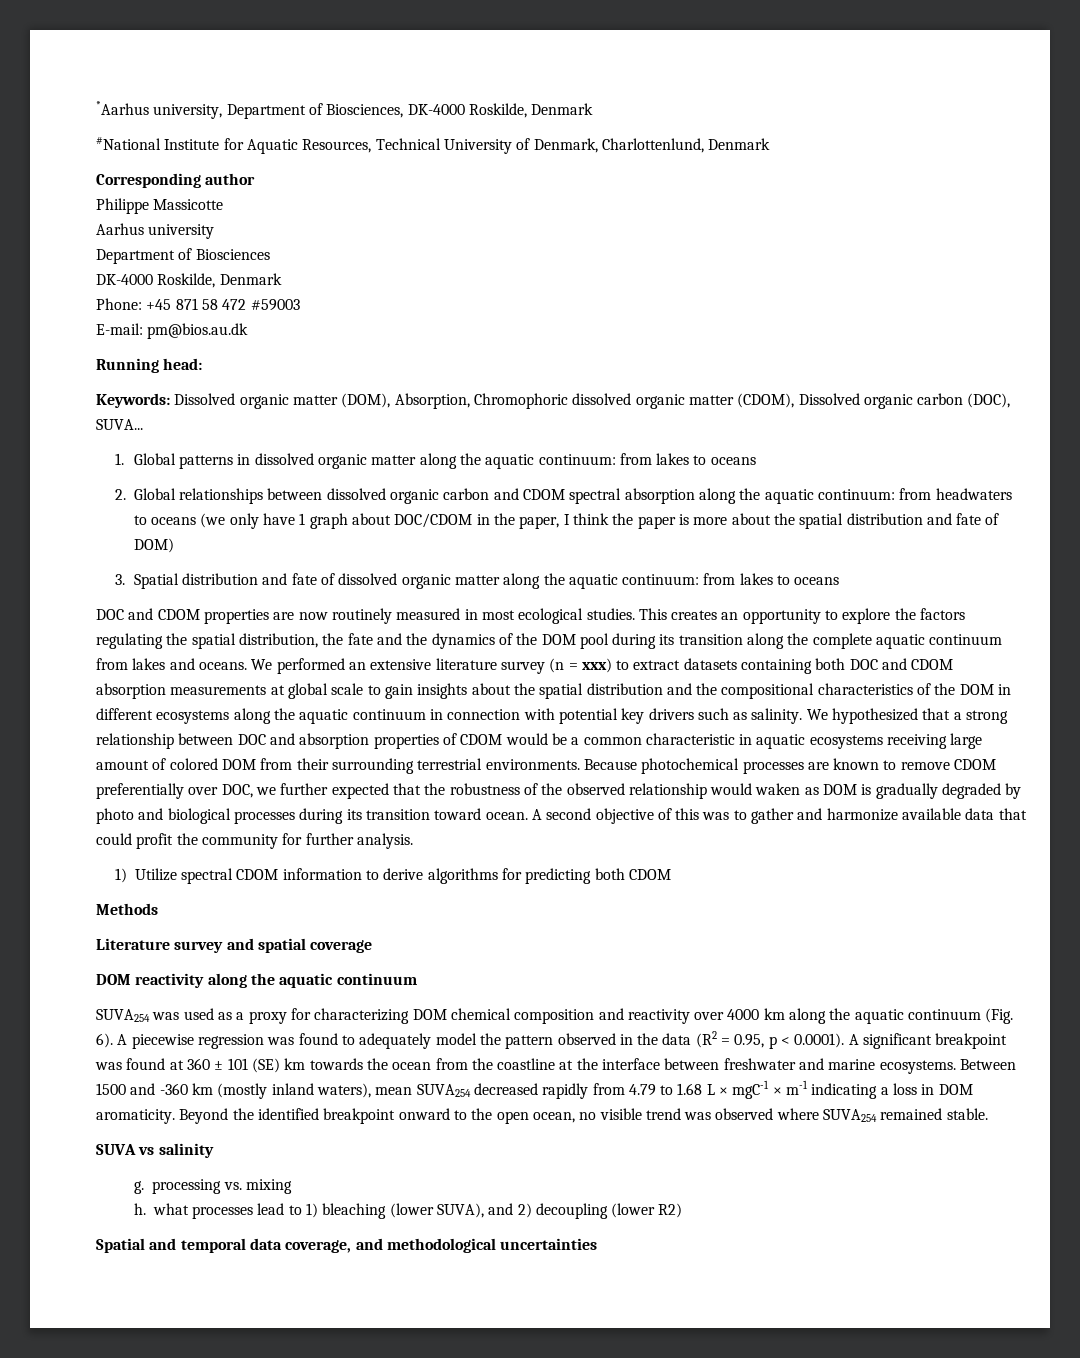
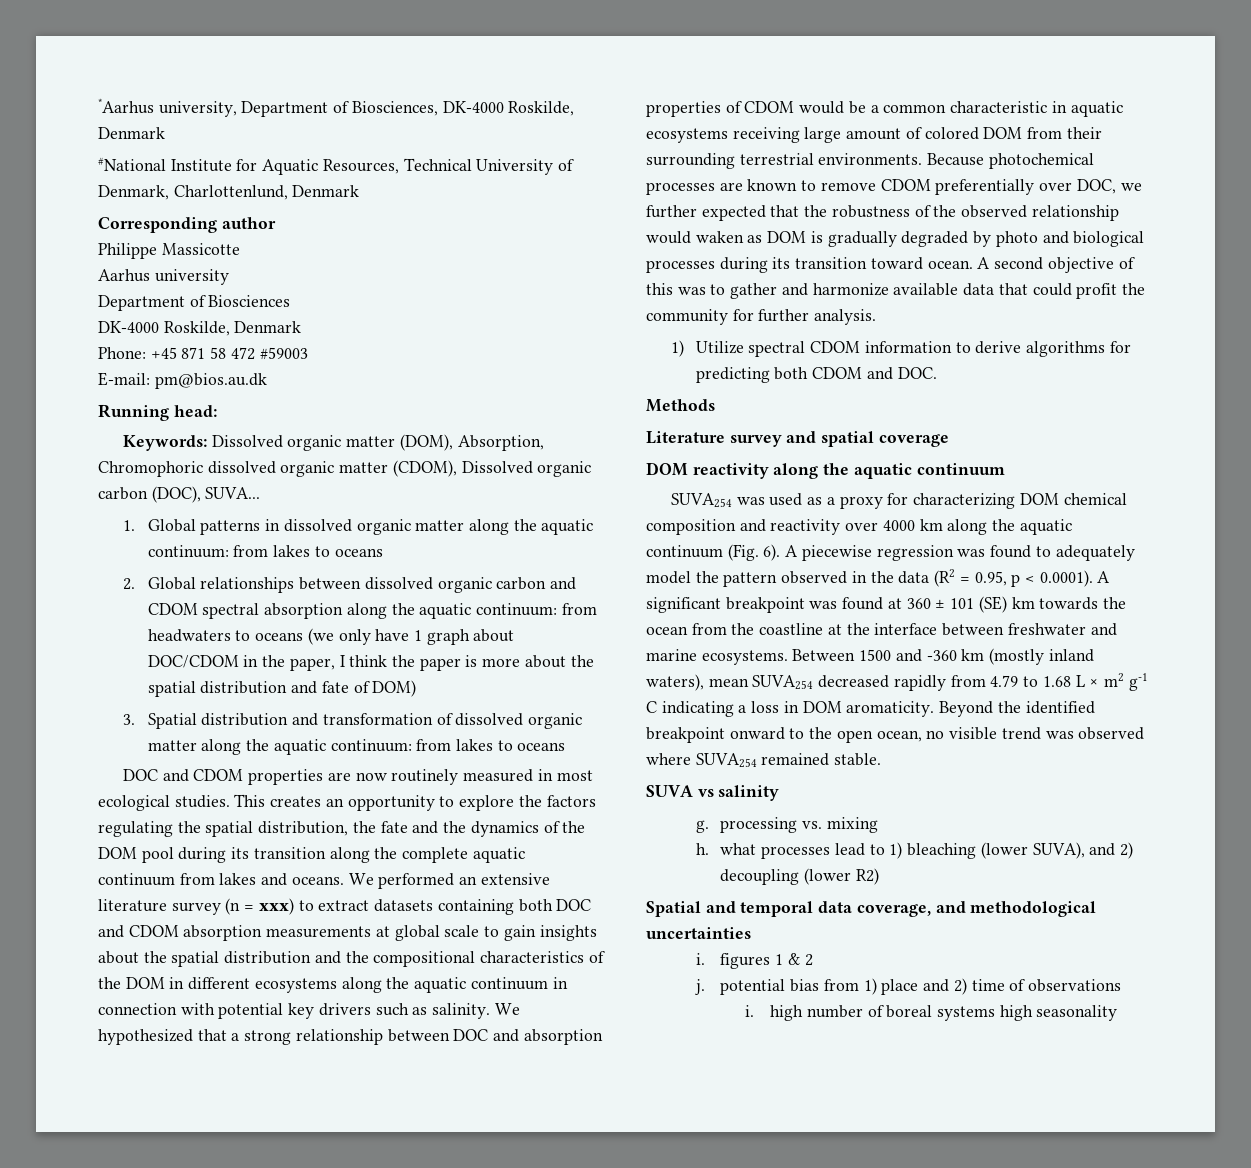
[291,573,317,585] fate -> [322,713,433,725] transformation
(672, 874) none -> [866,367,937,380] and DOC.
[732,1080,809,1099] mgC-1 × m-1 -> [1103,673,1148,691] [646,701,657,713] m2 g-1 C
(598, 1244) none -> [695,953,813,969] [694,978,1121,995] [745,1005,1118,1021] // i. figures 1 & 2 // j. potential bias from 1) place and 2) time of observations // i. high number of boreal systems high seasonality

